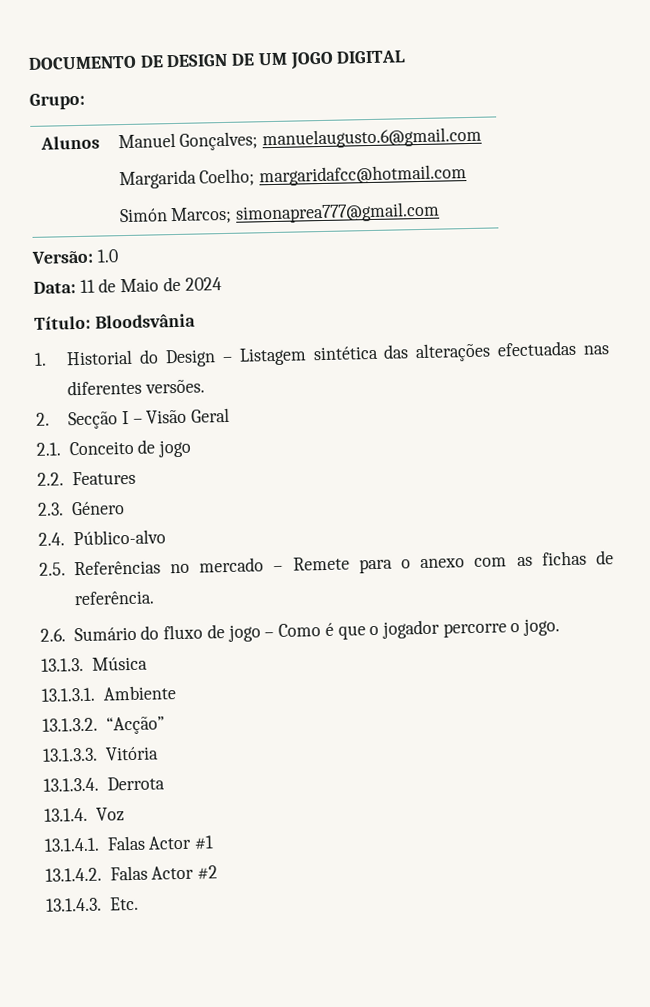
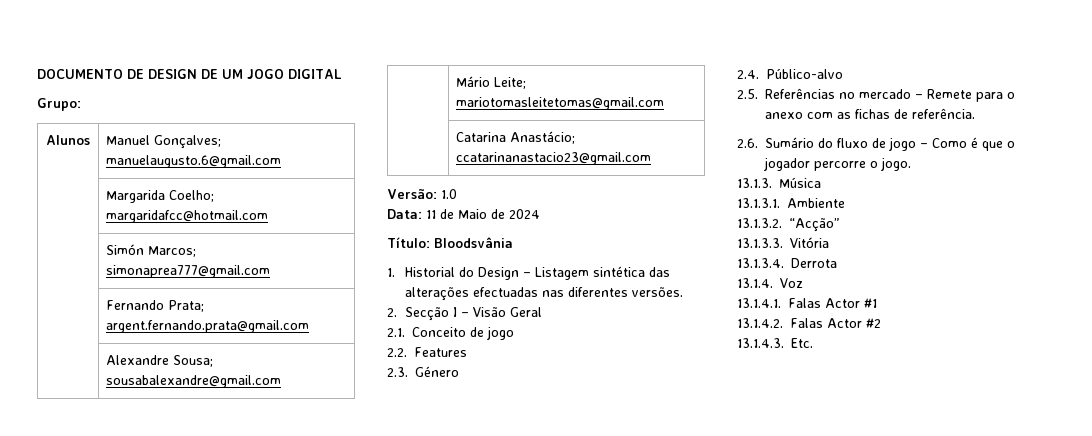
(441, 212) none -> [106,300,205,312] [106,320,310,333] [106,355,214,367] [106,375,282,388] [456,76,527,89] [456,97,665,110] [456,131,576,144] [456,152,652,165] // | Fernando Prata; argent.fernando.prata@gmail.com // | Alexandre Sousa; sousabalexandre@gmail.com // | Mário Leite; mariotomasleitetomas@gmail.com // | Catarina Anastácio; ccatarinanastacio23@gmail.com

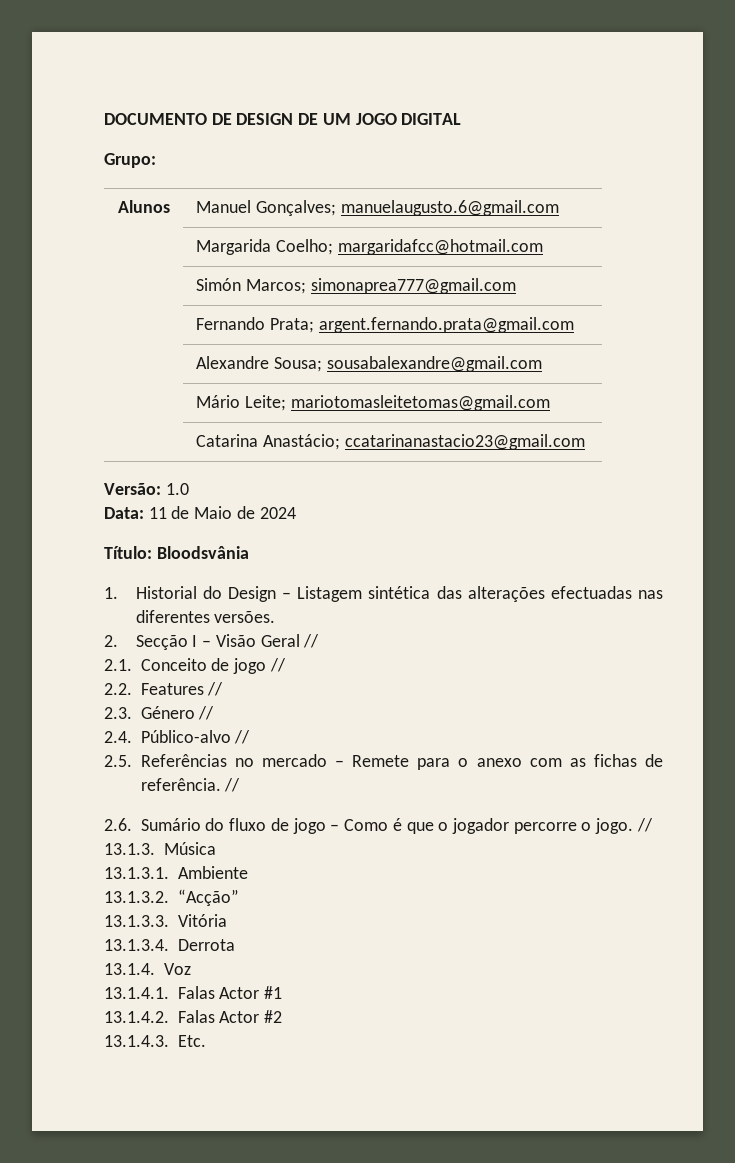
(543, 312) none -> [303,634,320,648] //
(514, 333) none -> [269,658,286,672] //
(467, 352) none -> [207,682,224,696] //
(459, 371) none -> [198,706,215,720] //
(843, 73) none -> [234,730,251,744] //
(975, 113) none -> [224,778,241,792] //
(911, 164) none -> [636,818,653,832] //

